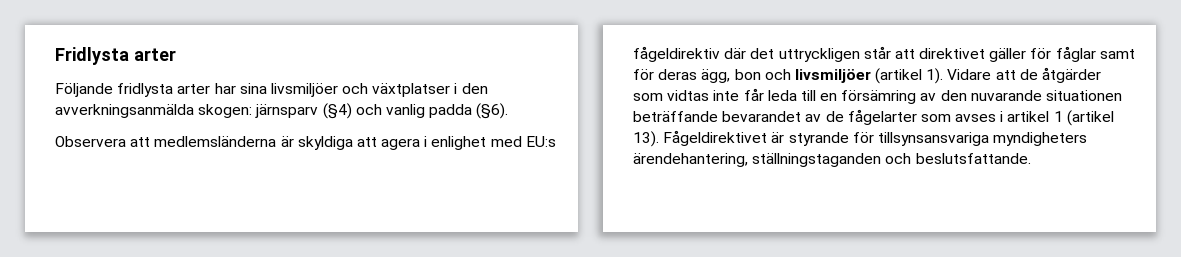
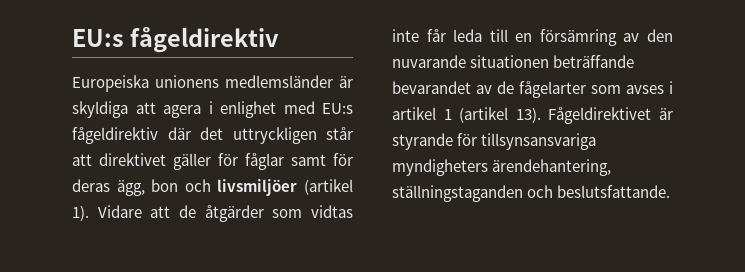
[55,47,176,65] [55,83,488,97] [55,103,509,119] [55,136,277,147] Fridlysta arter // Följande fridlysta arter har sina livsmiljöer och växtplatser i den avverkningsanmälda skogen: järnsparv (§4) och vanlig padda (§6). // Observera att medlemsländerna -> [72,27,280,53] [72,75,333,92] EU:s fågeldirektiv // Europeiska unionens medlemsländer

